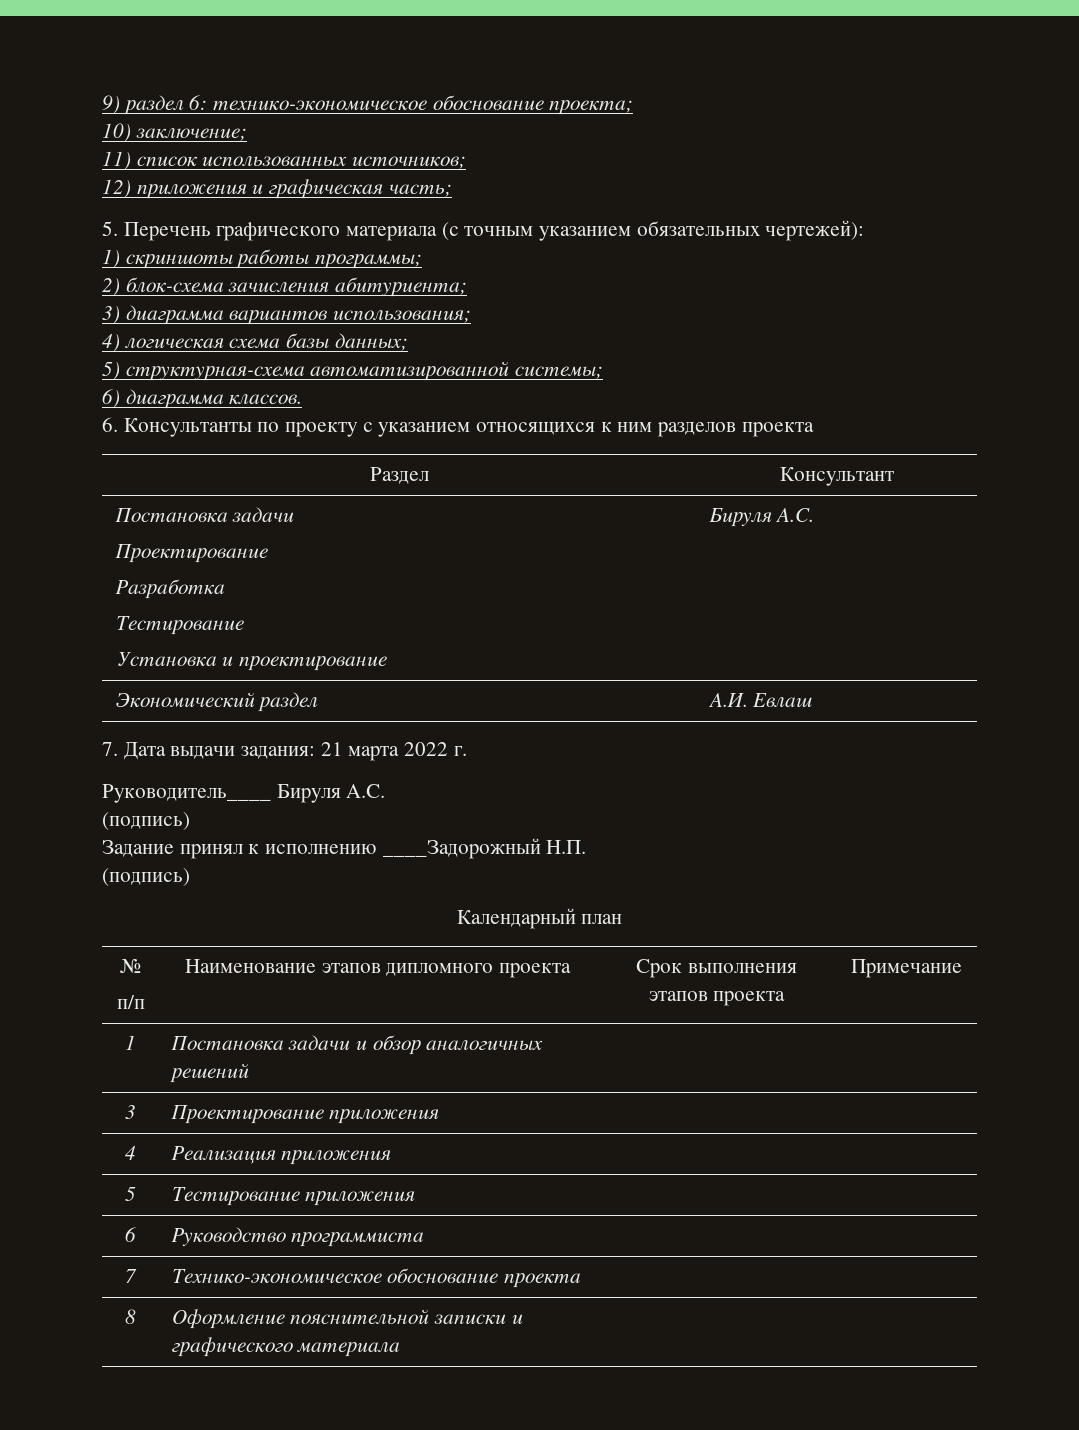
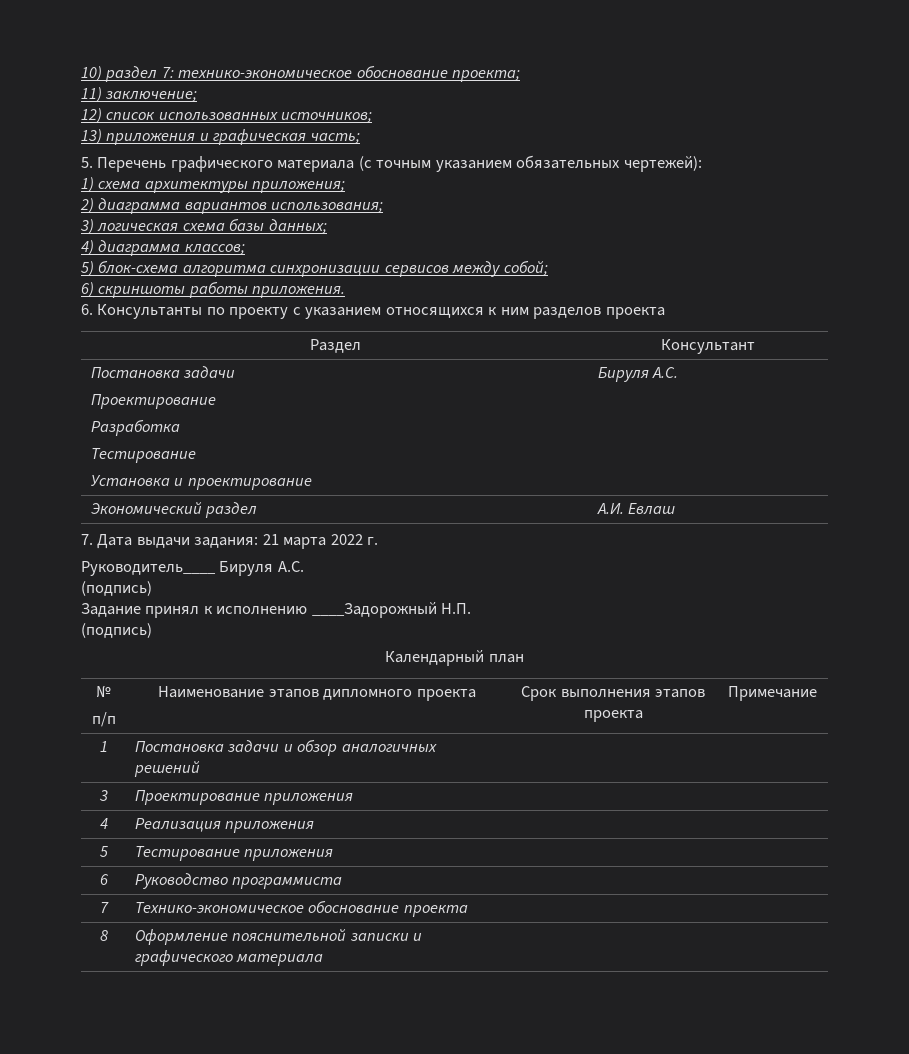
[102,95,208,115] 9) раздел 6: -> [81,66,174,82] 10) раздел 7:
[102,123,131,142] 10) -> [81,87,102,102] 11)
[102,151,131,170] 11) -> [81,108,102,123] 12)
[102,179,131,198] 12) -> [81,129,102,144] 13)
[125,249,423,269] [102,277,468,297] [102,306,120,324] скриншоты работы программы; // 2) блок-схема зачисления абитуриента; // 3) -> [98,181,346,193] [80,198,94,213] схема архитектуры приложения; // 2)
[102,333,120,352] 4) -> [80,219,94,234] 3)
[102,362,604,381] [102,389,303,409] 5) структурная-схема автоматизированной системы; // 6) диаграмма классов. -> [81,240,245,256] [81,260,548,277] [81,281,346,298] 4) диаграмма классов; // 5) блок-схема алгоритма синхронизации сервисов между собой; // 6) скриншоты работы приложения.

